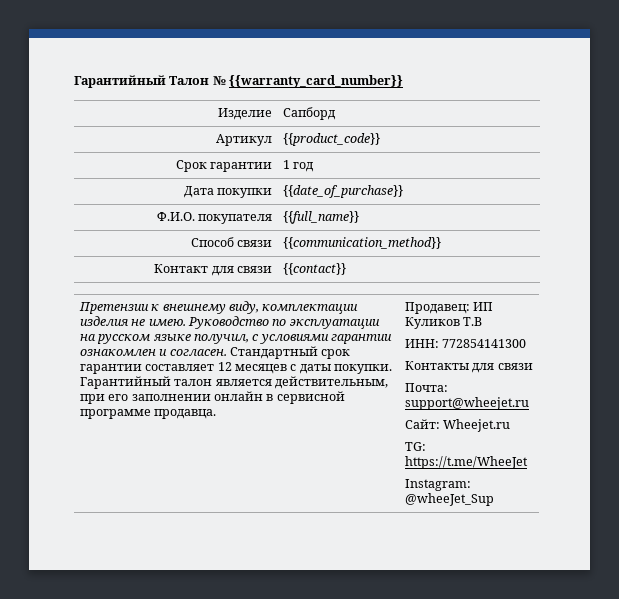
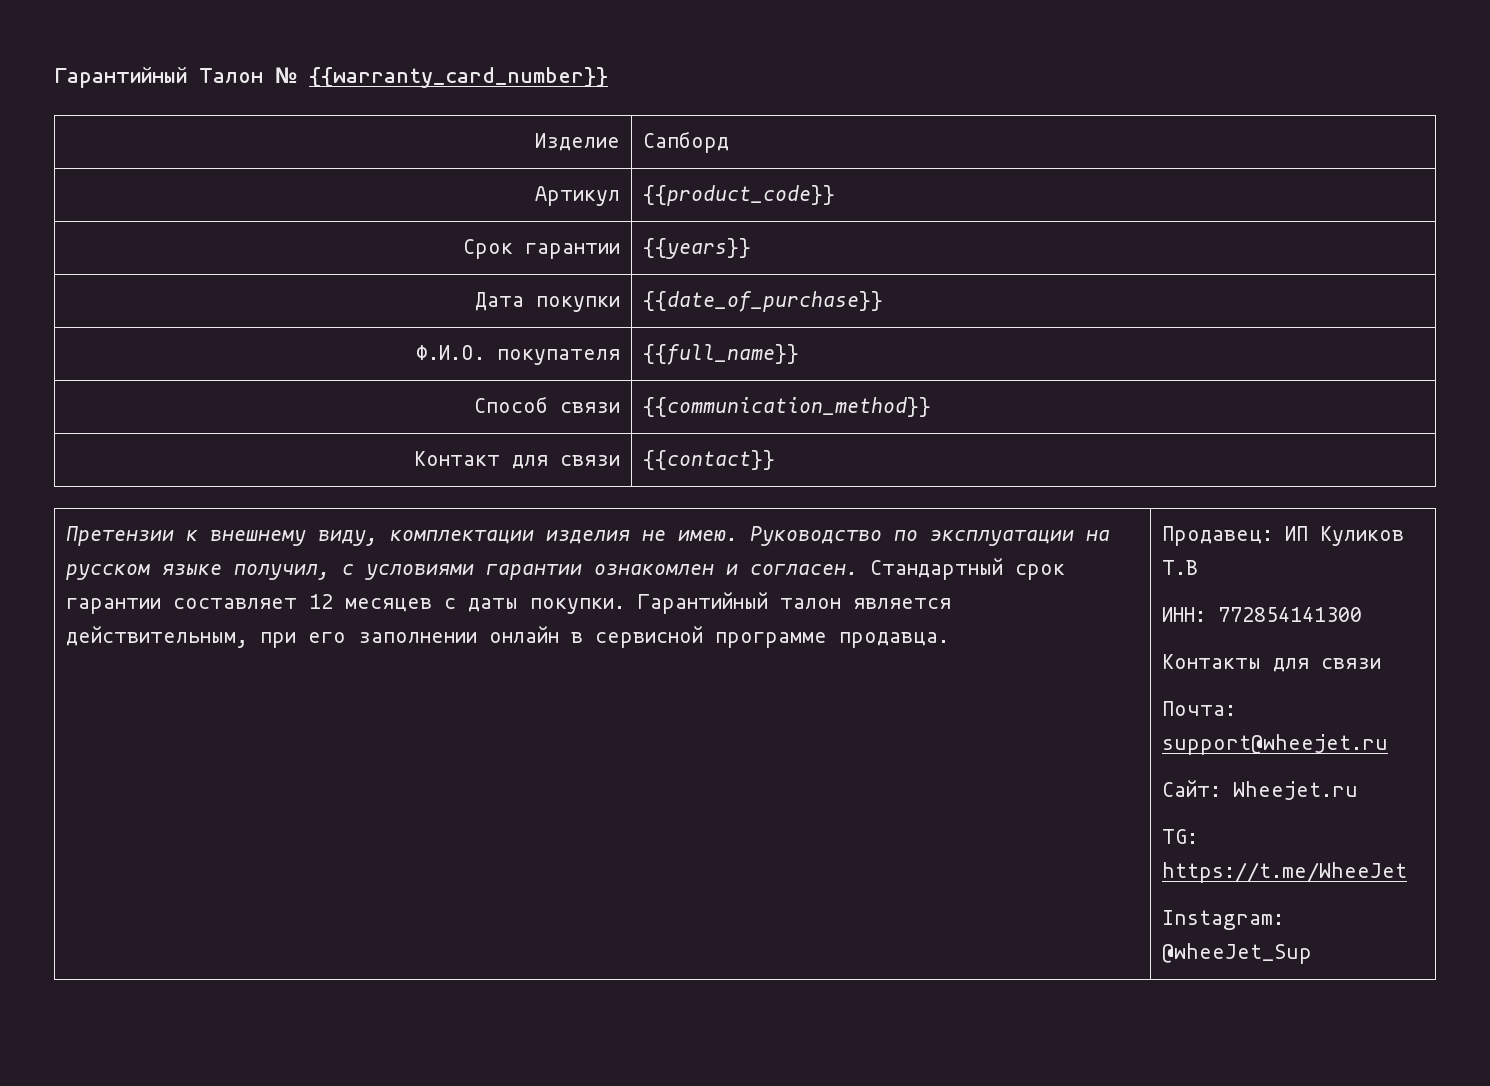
[282,160,315,172] 1 год -> [643,238,752,259] {{years}}

